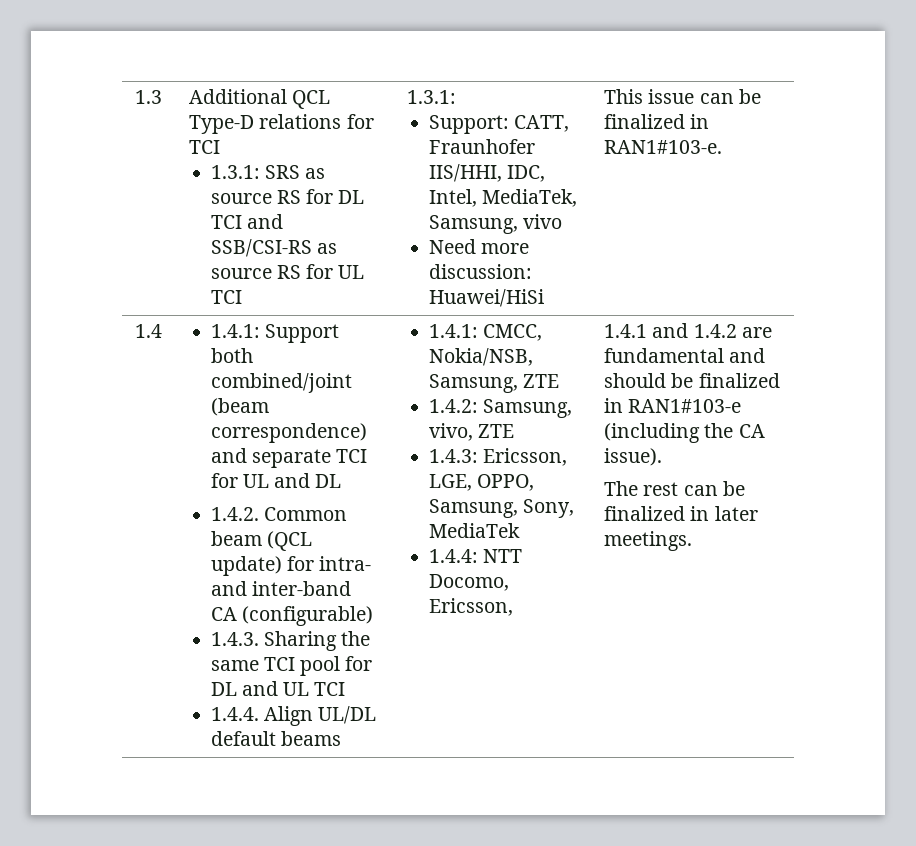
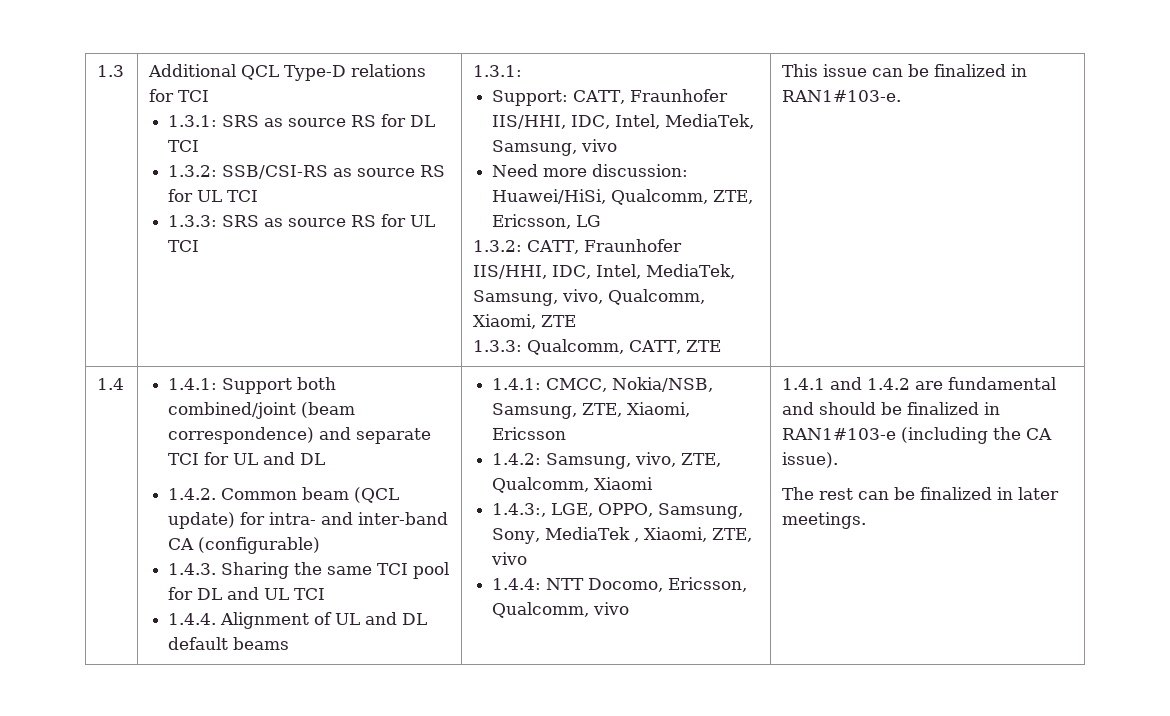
[246,214,283,229] and -> [167,165,217,177] // 1.3.2:
(242, 297) none -> [167,214,435,227] [167,240,199,252] // 1.3.3: SRS as source RS for UL TCI
[428,289,544,307] Huawei/HiSi -> [491,189,753,205] [491,214,601,229] [473,239,683,254] [473,264,736,279] [473,289,706,306] [473,314,577,329] [473,339,722,355] Huawei/HiSi, Qualcomm, ZTE, Ericsson, LG // 1.3.2: CATT, Fraunhofer IIS/HHI, IDC, Intel, MediaTek, Samsung, vivo, Qualcomm, Xiaomi, ZTE // 1.3.3: Qualcomm, CATT, ZTE
[263,706,377,726] Align UL/DL -> [219,612,427,629] Alignment of UL and DL
[522,374,559,388] ZTE -> [581,402,690,417] [491,427,566,440] ZTE, Xiaomi, Ericsson
[477,424,514,438] [428,448,567,466] ZTE // 1.4.3: Ericsson, -> [680,453,721,467] [491,477,653,493] [491,503,546,517] ZTE, Qualcomm, Xiaomi // 1.4.3:,
(520, 530) none -> [633,527,752,542] [490,552,527,565] , Xiaomi, ZTE, vivo
(513, 607) none -> [491,602,629,618] Qualcomm, vivo

